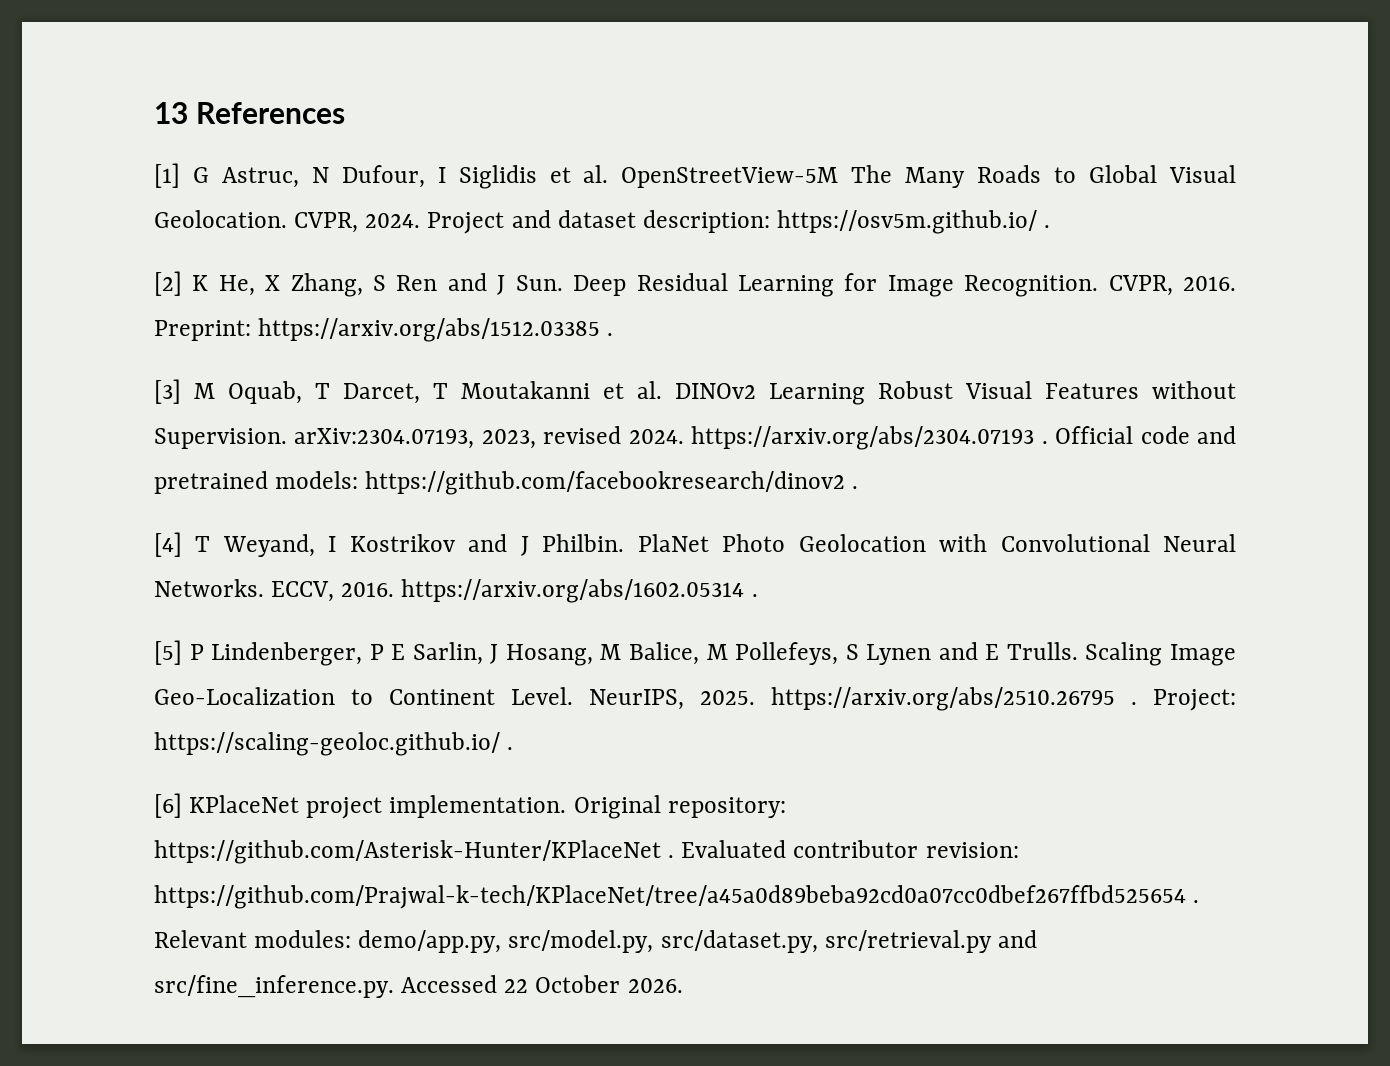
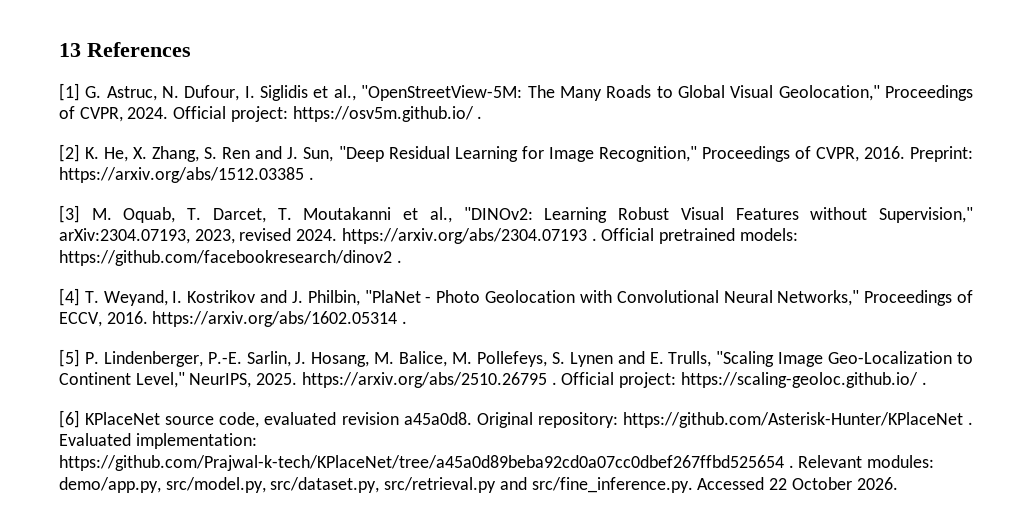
[192,165,839,189] G Astruc, N Dufour, I Siglidis et al. OpenStreetView-5M -> [85,85,523,101] G. Astruc, N. Dufour, I. Siglidis et al., "OpenStreetView-5M:
[154,210,1051,234] [154,271,627,297] Geolocation. CVPR, 2024. Project and dataset description: https://osv5m.github.io/ . // [2] K He, X Zhang, S Ren and J Sun. Deep -> [778,85,974,101] [59,106,483,122] [59,144,384,162] Geolocation," Proceedings of CVPR, 2024. Official project: https://osv5m.github.io/ . // [2] K. He, X. Zhang, S. Ren and J. Sun, "Deep
[964,275,1099,297] Recognition. -> [598,146,811,162] Recognition," Proceedings of
[194,381,756,404] M Oquab, T Darcet, T Moutakanni et al. DINOv2 -> [91,207,533,223] M. Oquab, T. Darcet, T. Moutakanni et al., "DINOv2:
[154,428,287,449] Supervision. -> [879,207,974,223] Supervision,"
[1140,426,1236,444] code and -> (655, 234) none
[195,534,709,557] T Weyand, I Kostrikov and J Philbin. PlaNet -> [84,290,432,306] T. Weyand, I. Kostrikov and J. Philbin, "PlaNet -
[154,579,264,597] Networks. -> [777,290,974,306] Networks," Proceedings of
[189,642,1163,666] P Lindenberger, P E Sarlin, J Hosang, M Balice, M Pollefeys, S Lynen and E Trulls. Scaling -> [84,351,775,367] P. Lindenberger, P.-E. Sarlin, J. Hosang, M. Balice, M. Pollefeys, S. Lynen and E. Trulls, "Scaling
[511,687,573,705] Level. -> [135,372,185,388] Level,"
[1153,689,1236,711] Project: -> [561,372,677,388] Official project:
[306,795,567,819] project implementation. -> [165,412,472,428] source code, evaluated revision a45a0d8.
[793,840,1019,858] contributor revision: -> [135,433,257,449] implementation:

